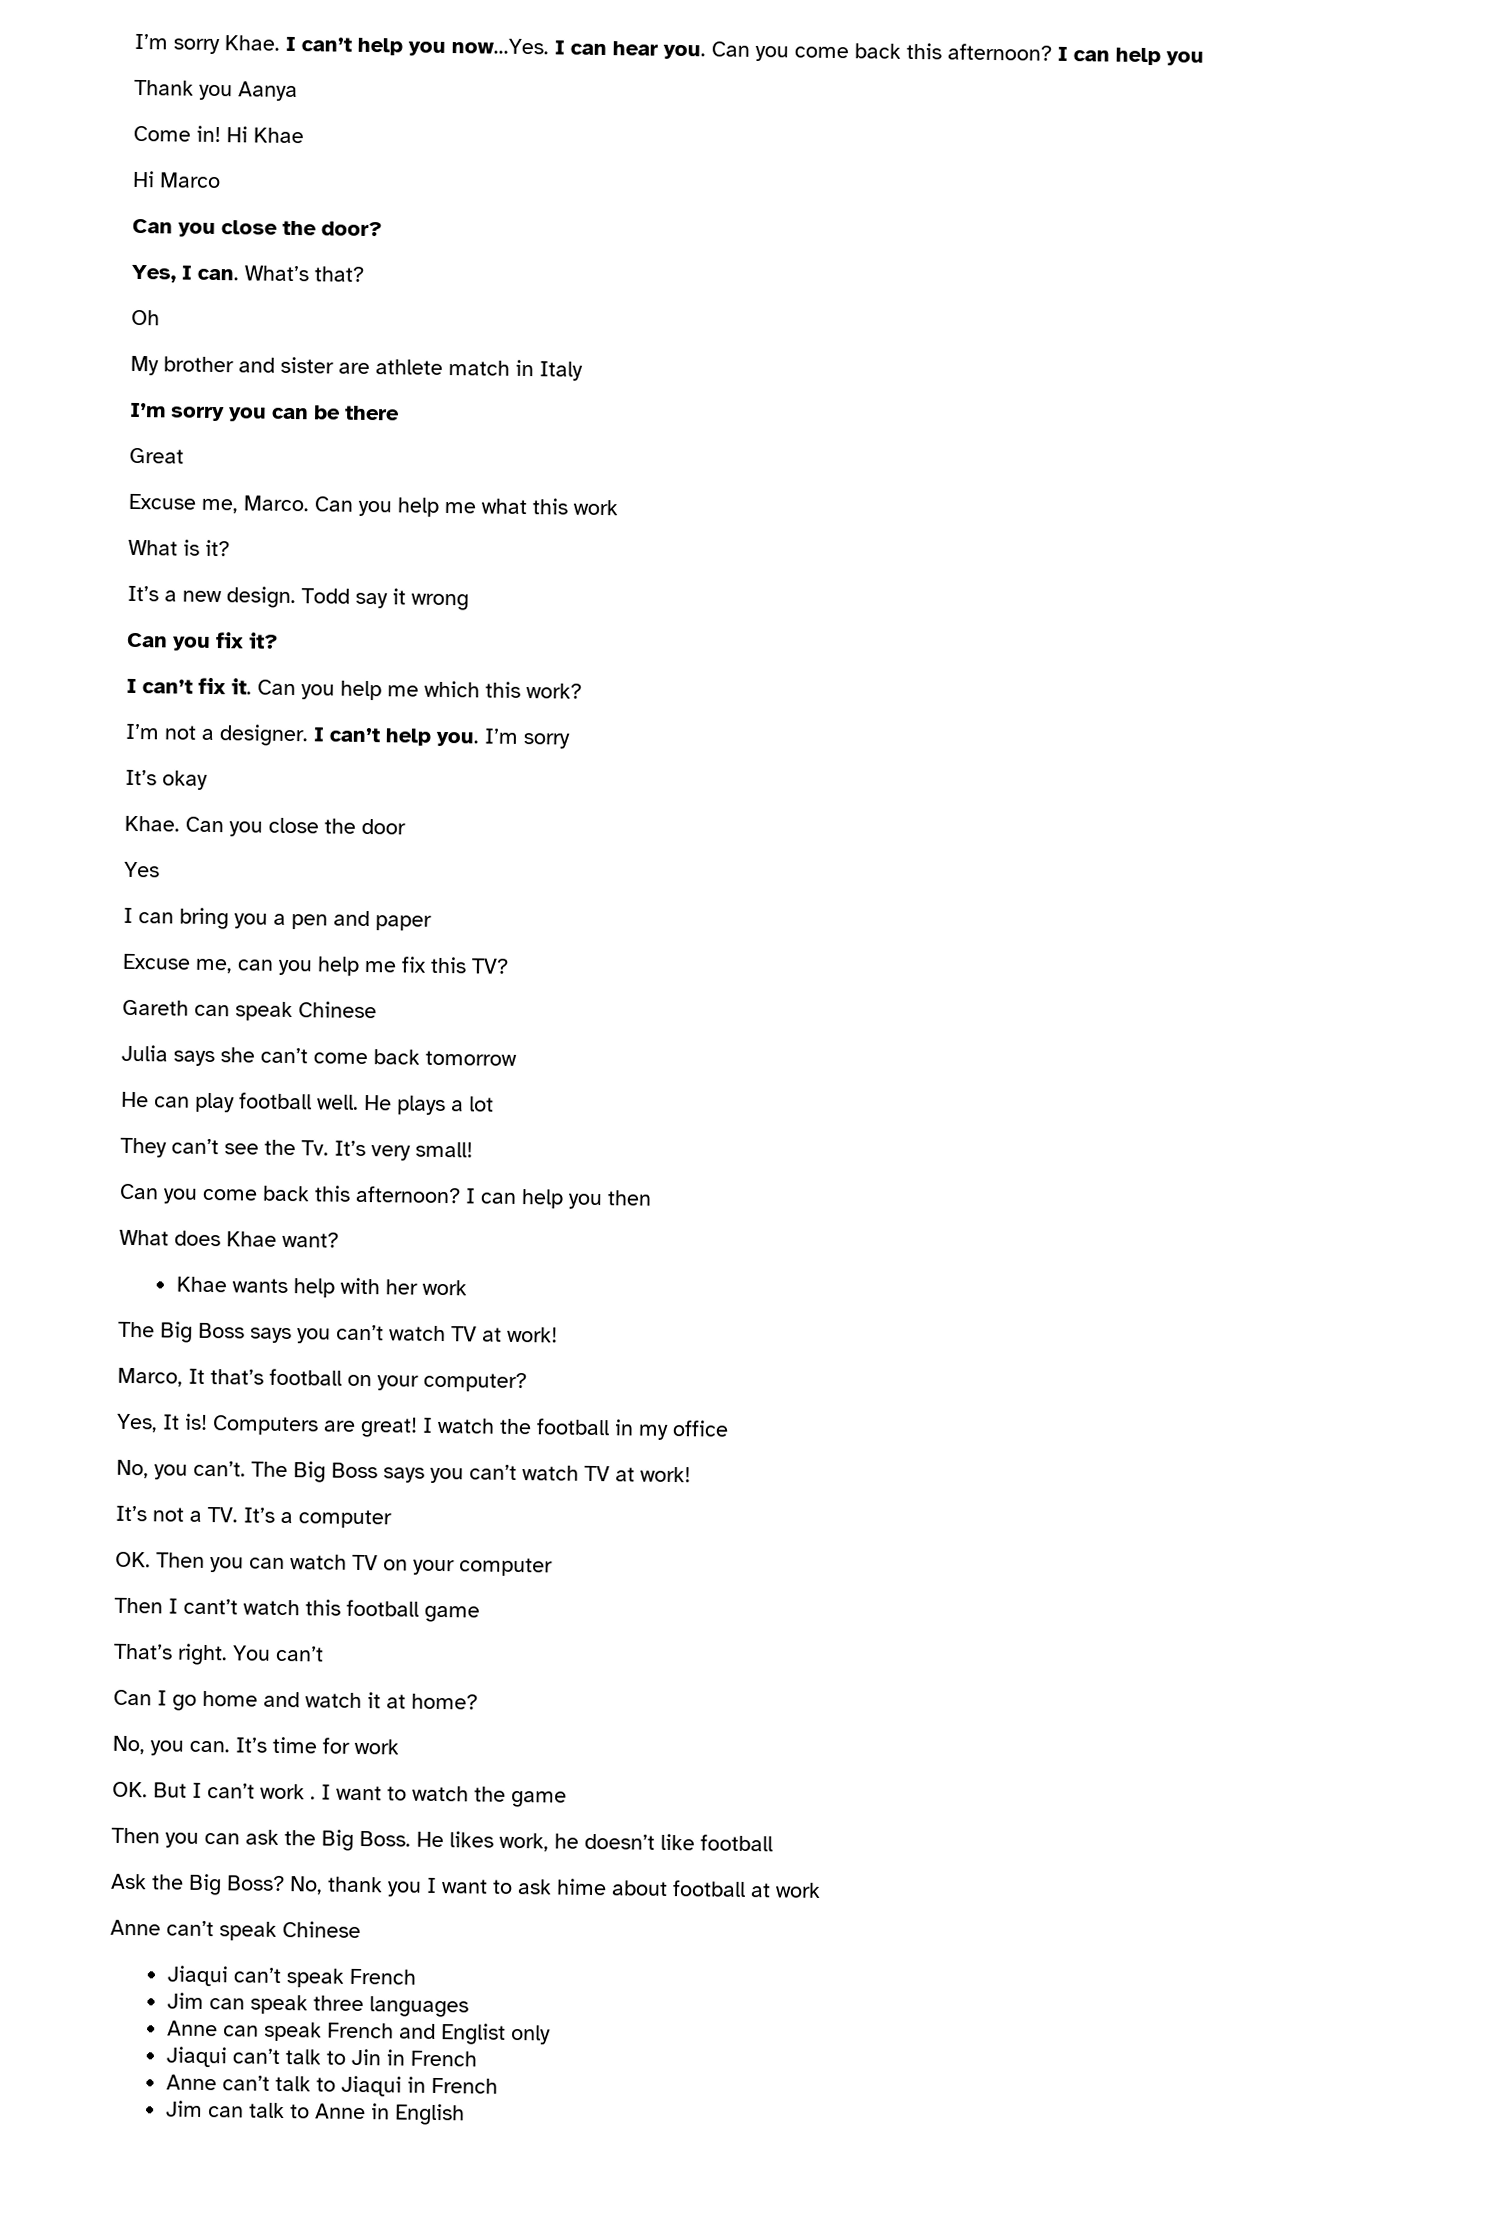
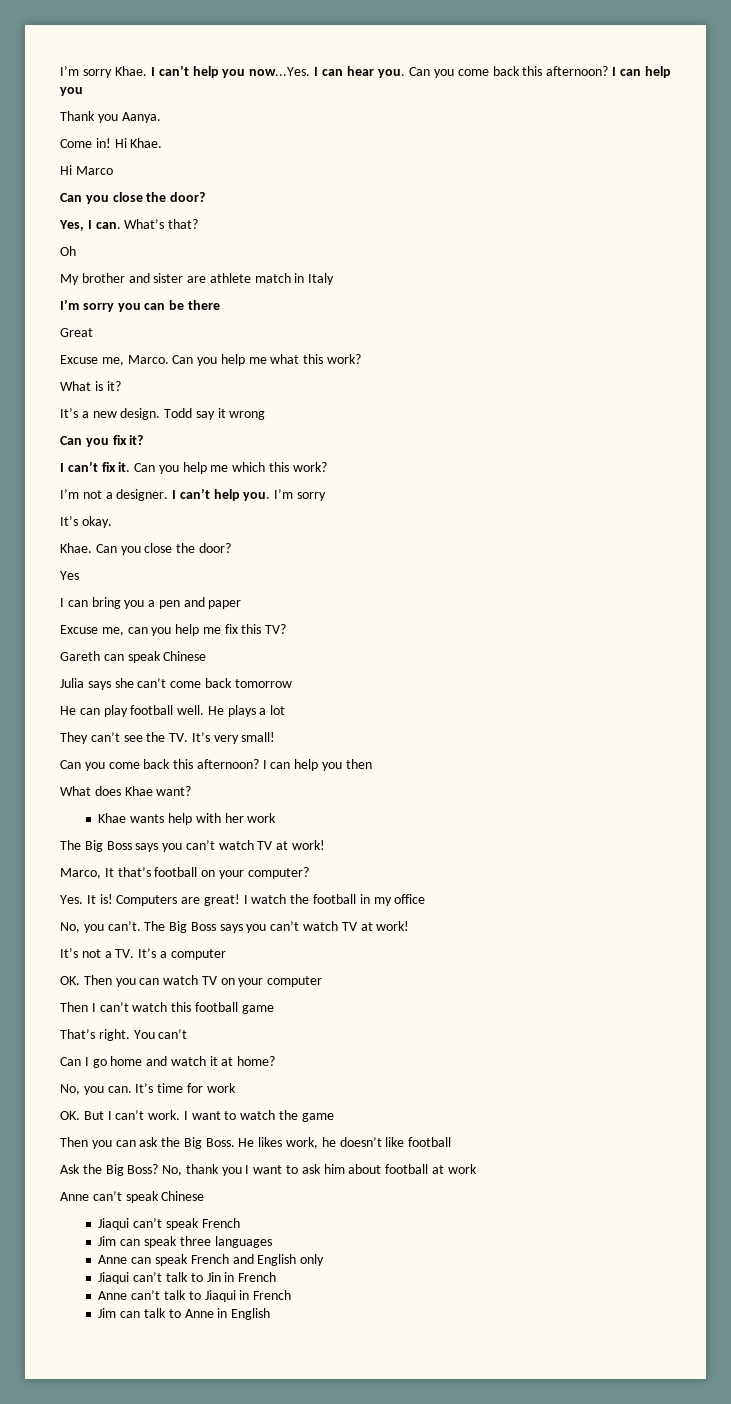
[238,81,298,102] Aanya -> [121,112,161,123] Aanya.
[253,127,304,144] Khae -> [130,138,163,148] Khae.
[573,499,618,516] work -> [327,354,362,364] work?
[162,770,208,790] okay -> [81,516,112,528] okay.
[361,818,406,835] door -> [198,543,231,553] door?
[301,1140,329,1156] Tv. -> [169,733,189,742] TV.
[116,1413,158,1433] Yes, -> [60,895,83,904] Yes.
[183,1598,238,1615] cant’t -> [99,1002,129,1012] can’t
[260,1783,316,1800] work . -> [148,1110,181,1120] work.
[556,1878,607,1896] hime -> [323,1164,345,1174] him
[439,2023,506,2045] Englist -> [257,1254,297,1266] English

